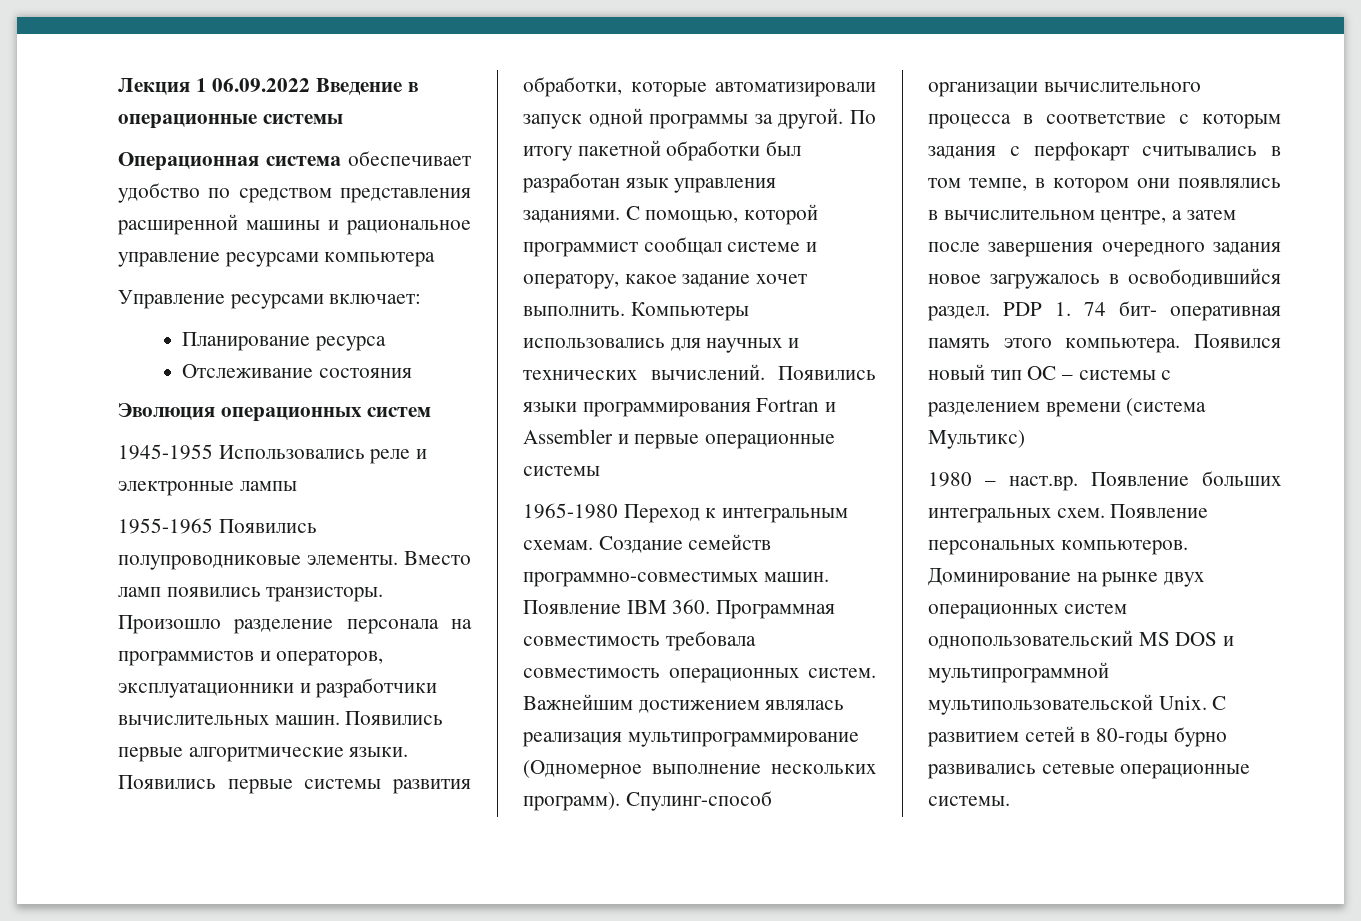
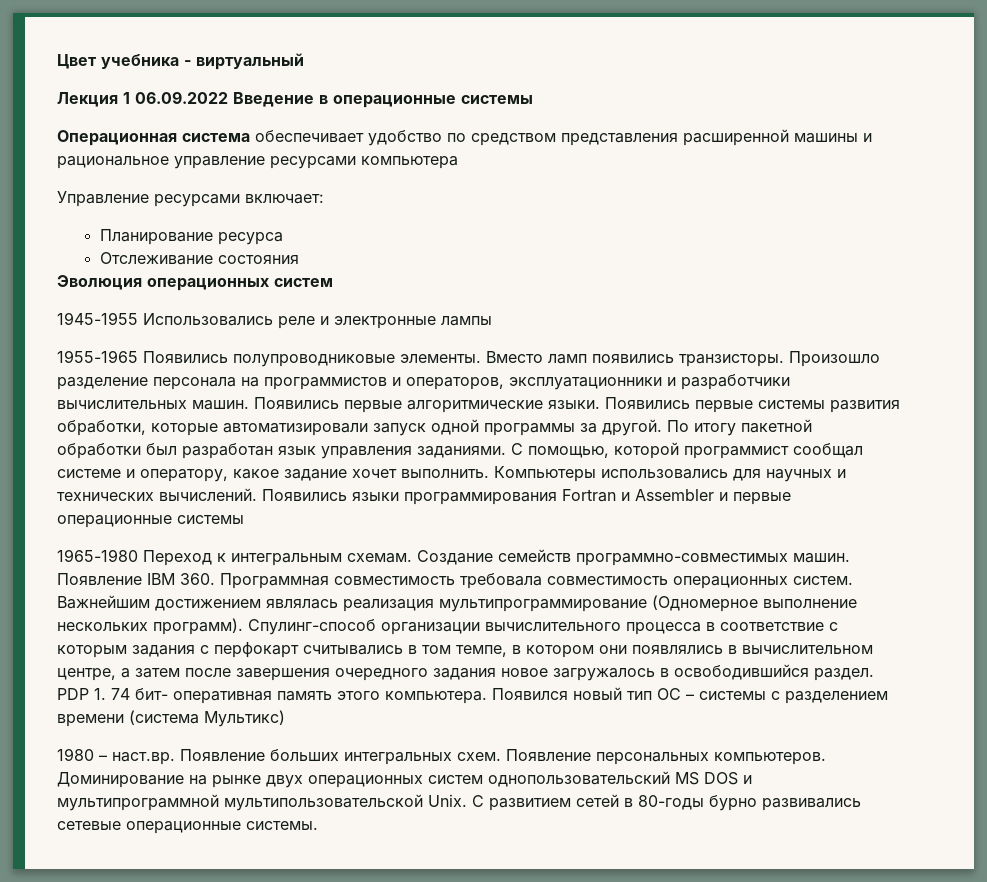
(118, 87) none -> [57,53,304,70] Цвет учебника - виртуальный //

